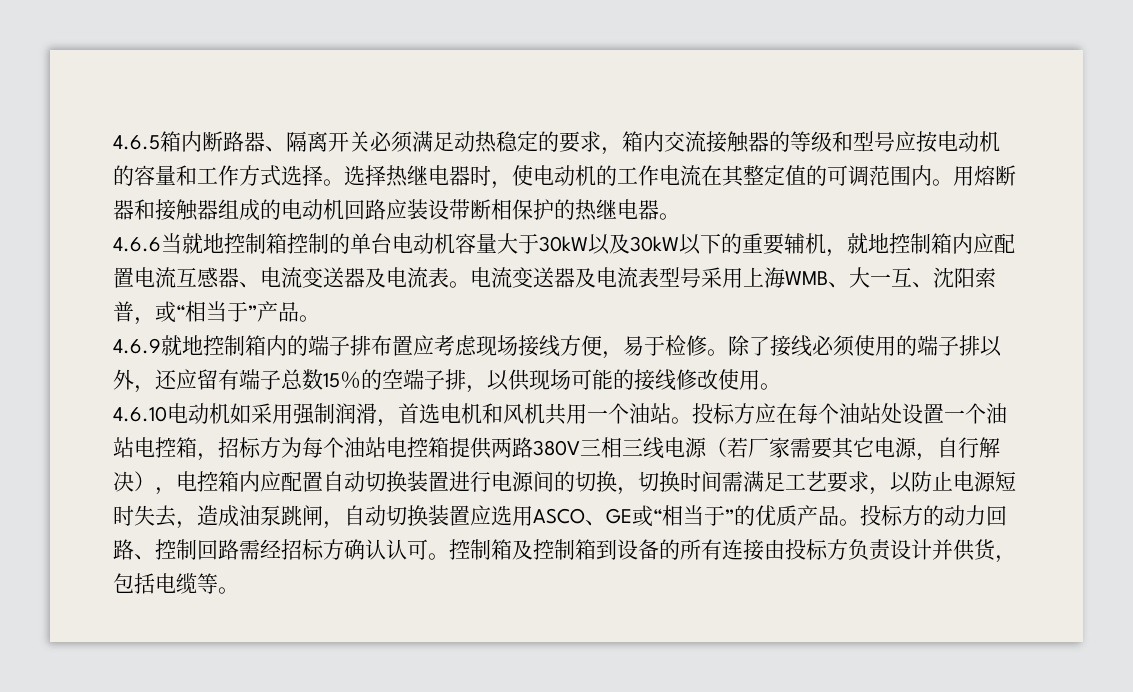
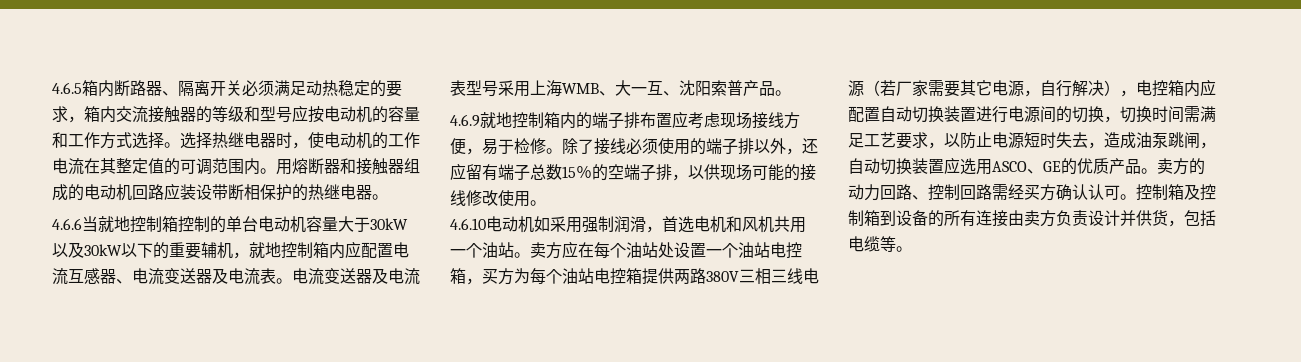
[134,301,257,325] ，或“相当于” -> (743, 88) none
[692,403,735,424] 投标 -> [530,242,546,258] 卖
[218,437,261,458] 招标 -> [482,268,498,284] 买
[632,505,734,527] 或“相当于” -> (1061, 166) none
[860,505,903,526] 投标 -> [1157,158,1173,174] 卖
[281,539,324,560] 招标 -> [1024,184,1040,200] 买
[785,539,828,560] 投标 -> [1024,210,1040,226] 卖

